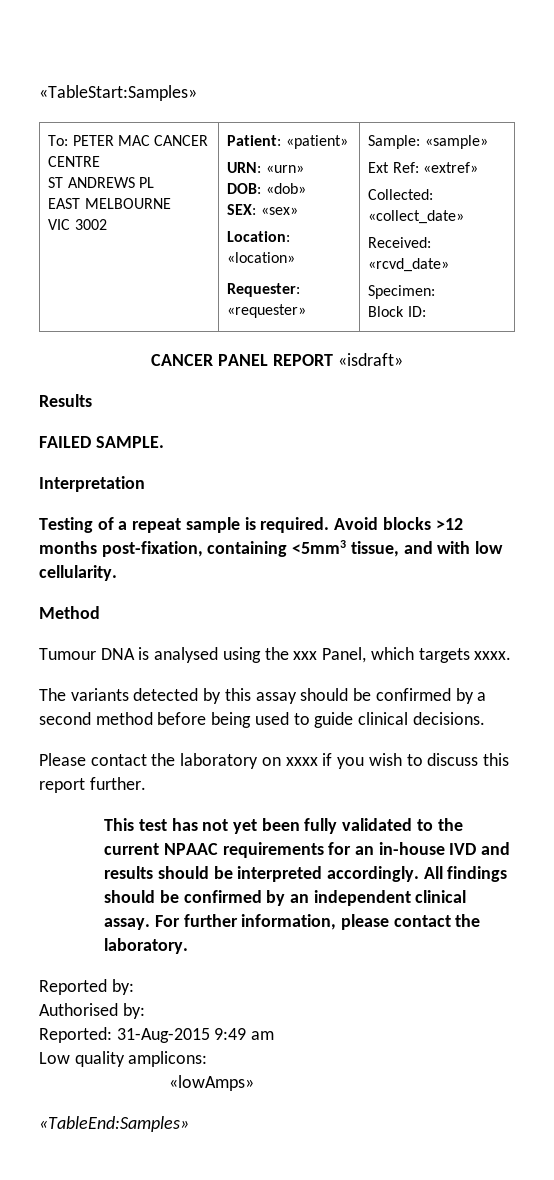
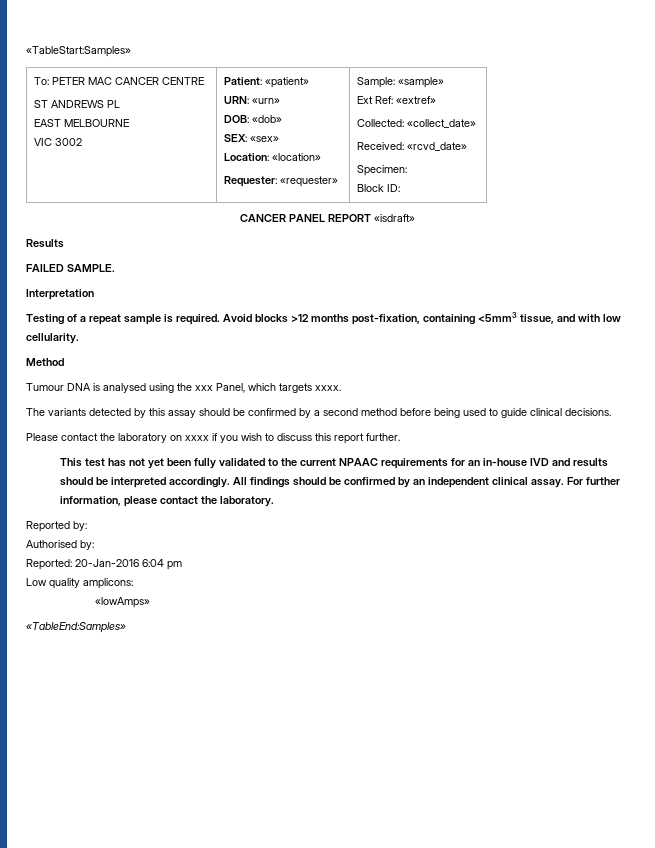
[116,1028,275,1043] 31-Aug-2015 9:49 am -> [75,559,182,570] 20-Jan-2016 6:04 pm

